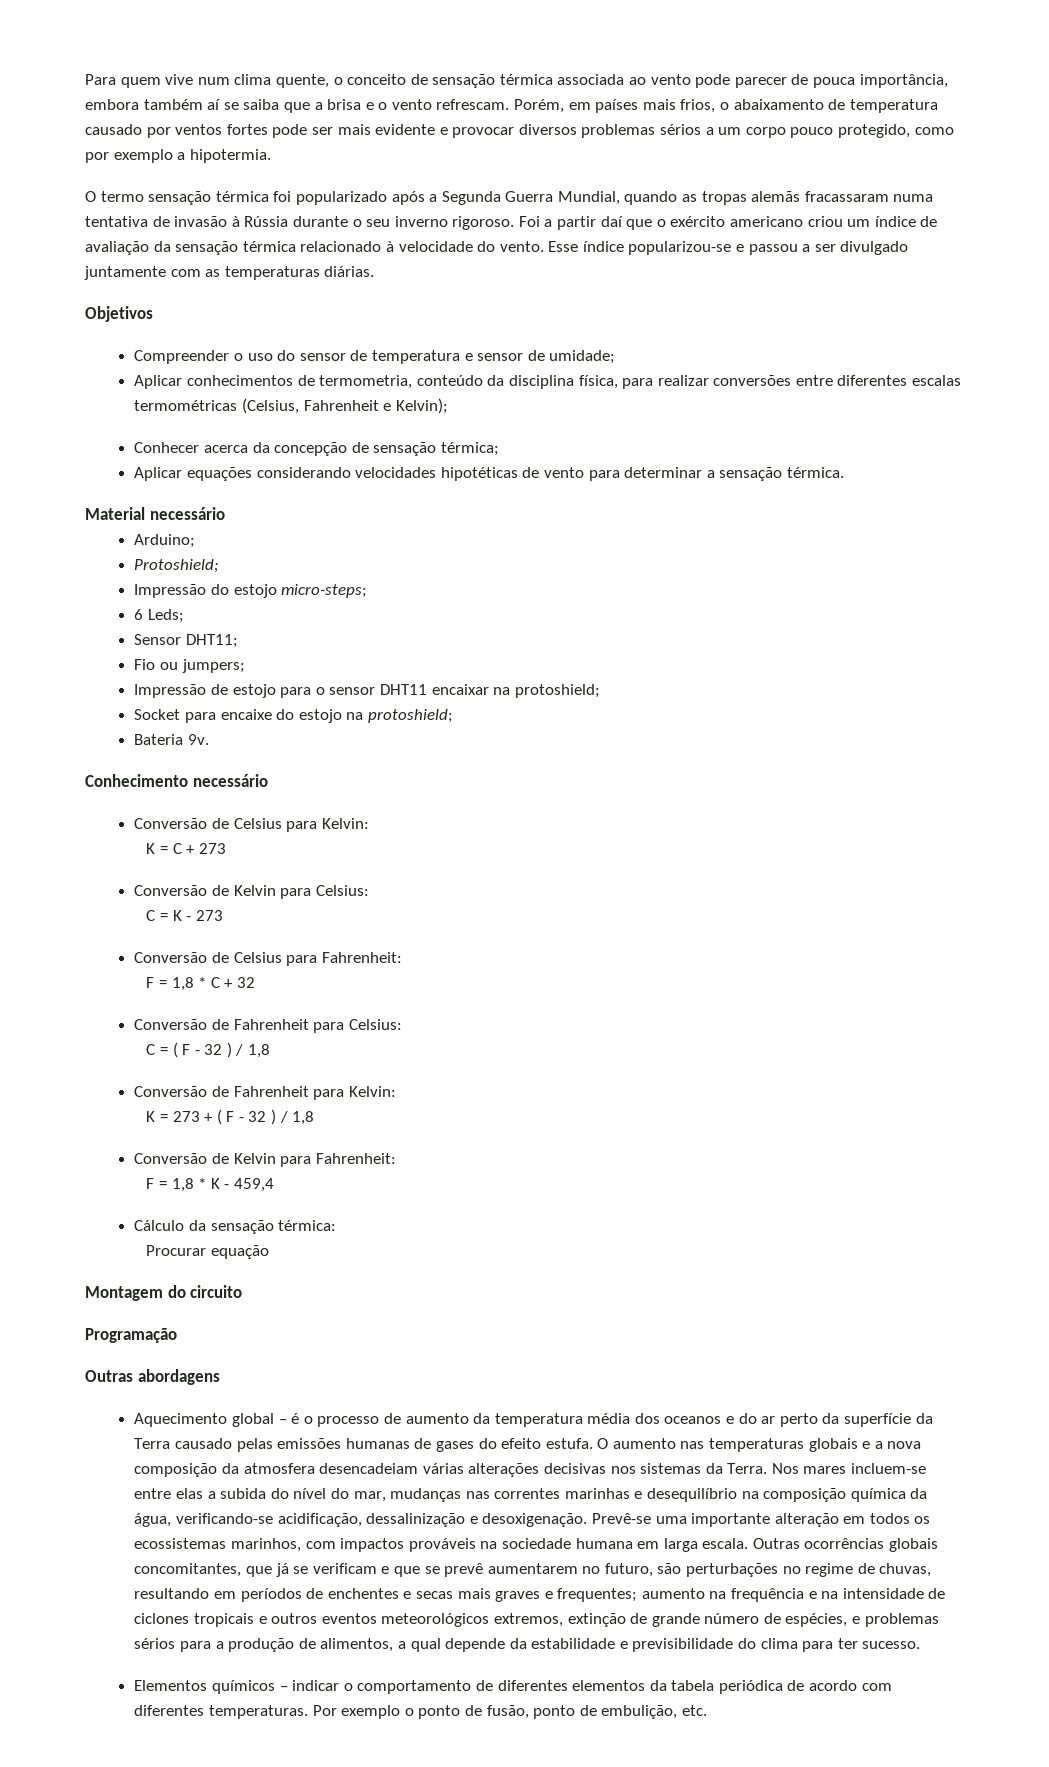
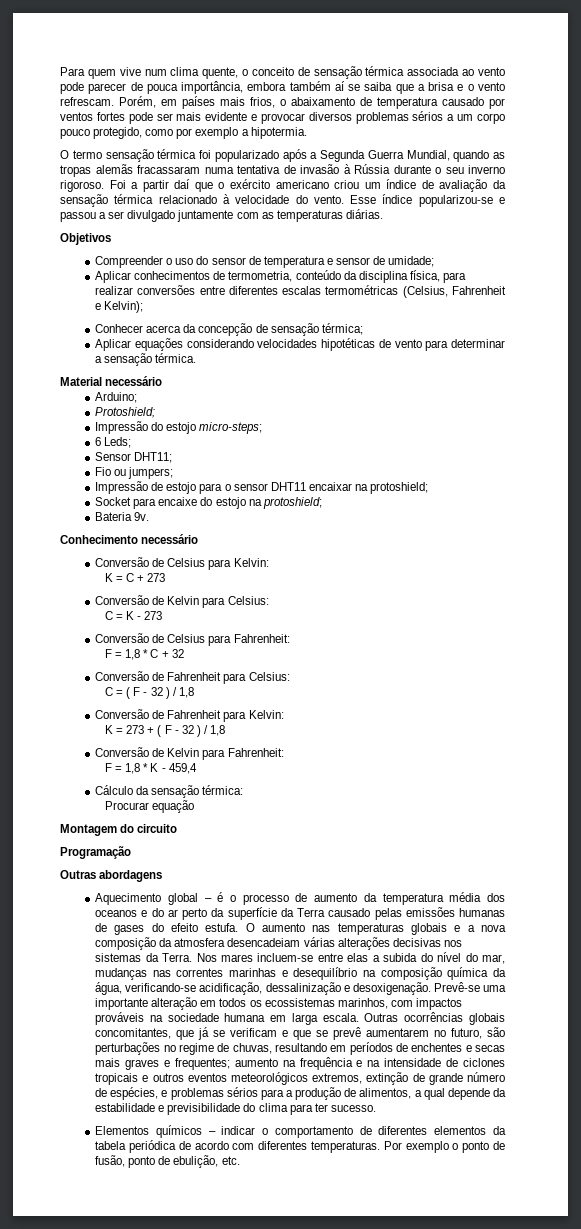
[601,1705,678,1719] embulição, -> [173,1155,219,1168] ebulição,

